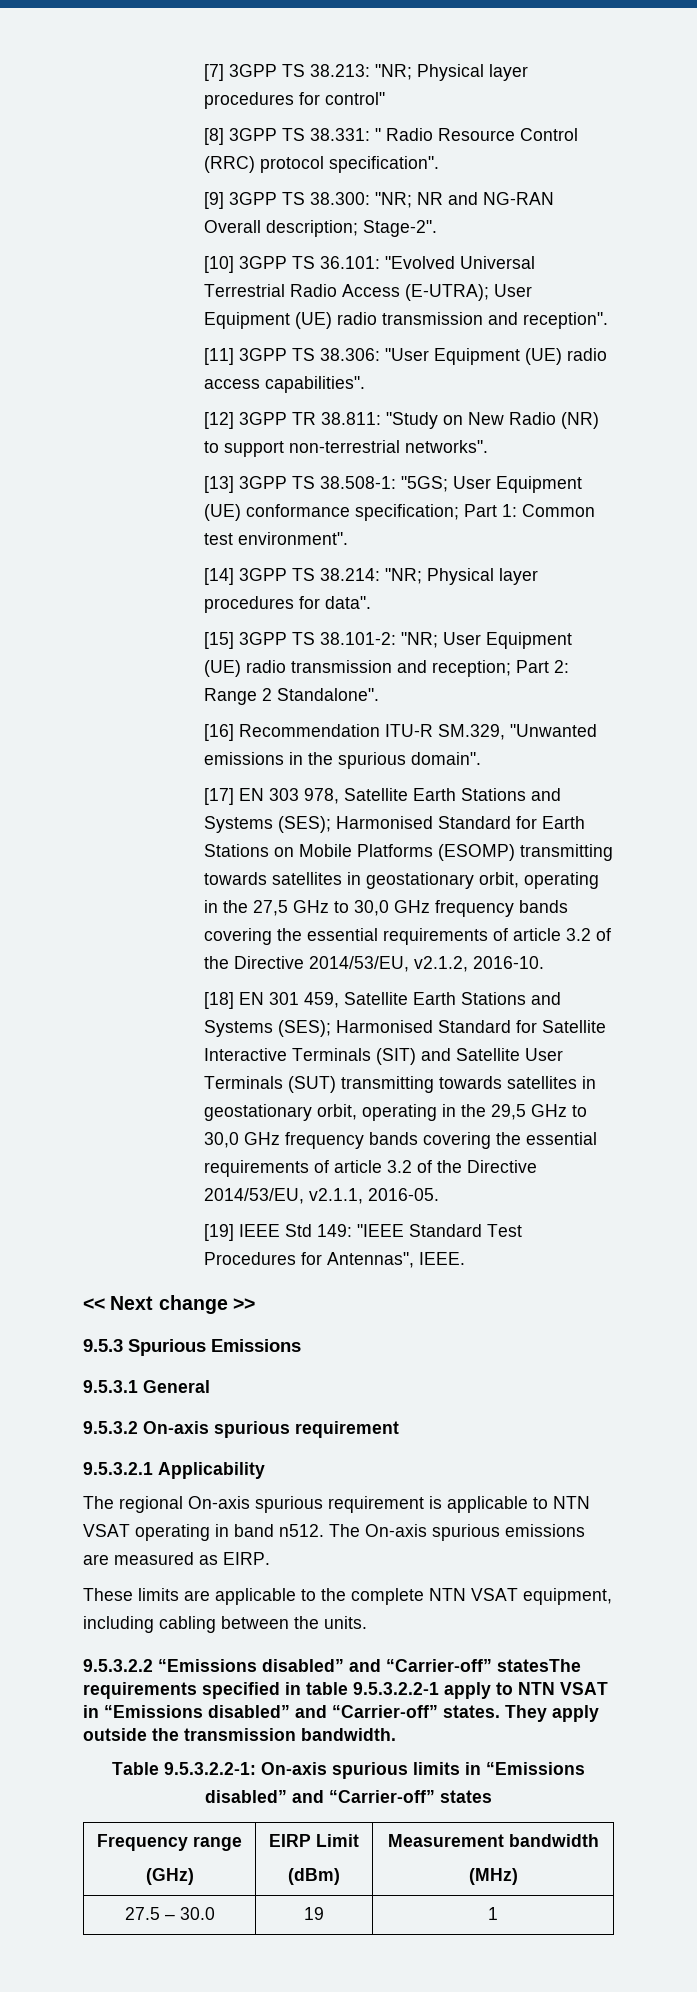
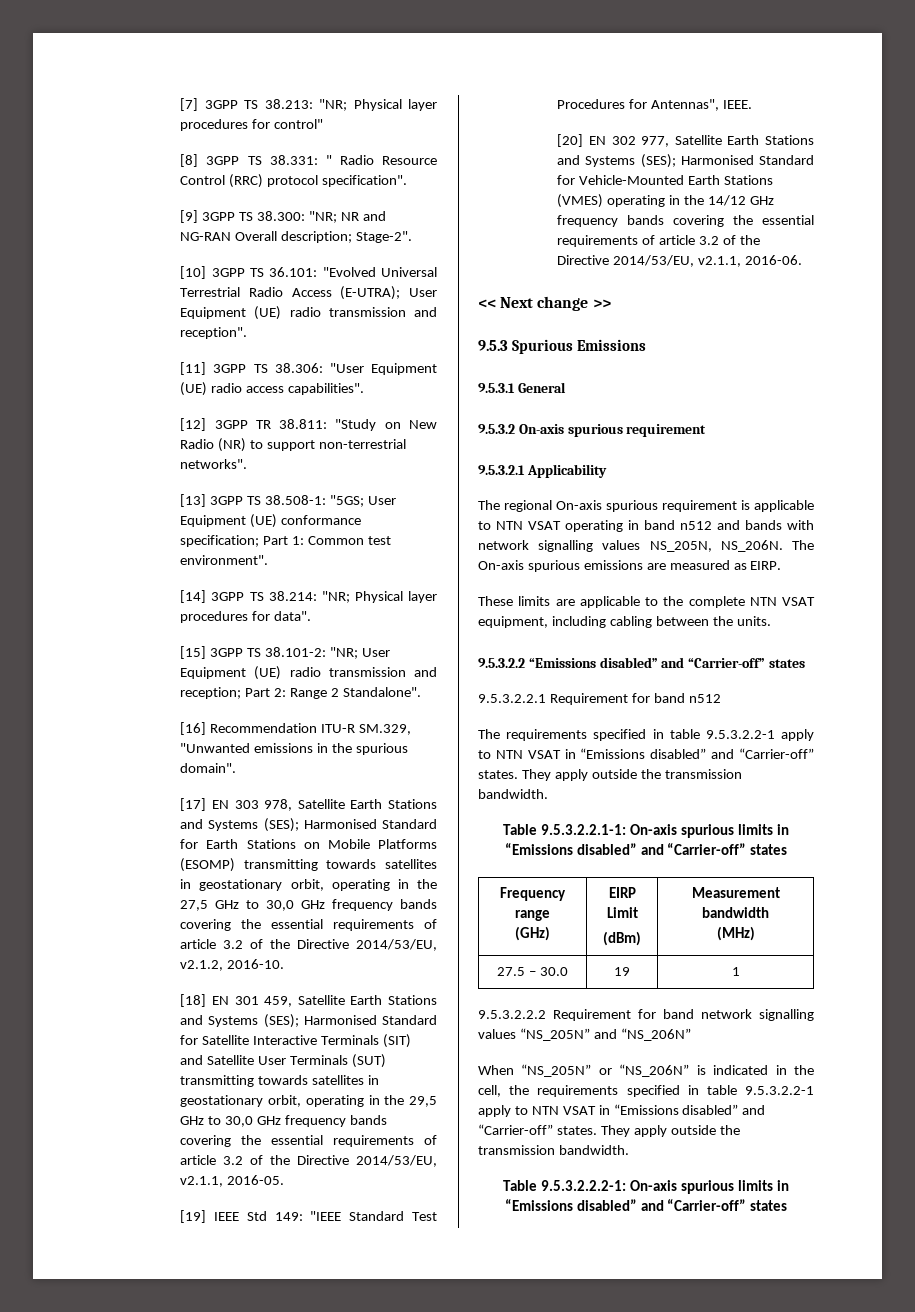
(466, 1258) none -> [557,134,814,147] [557,154,814,168] [557,175,774,185] [557,194,774,208] [557,215,814,227] [557,235,760,247] [557,255,803,267] // [20] EN 302 977, Satellite Earth Stations and Systems (SES); Harmonised Standard for Vehicle-Mounted Earth Stations (VMES) operating in the 14/12 GHz frequency bands covering the essential requirements of article 3.2 of the Directive 2014/53/EU, v2.1.1, 2016-06.
[279,1524,324,1537] n512. -> [680,520,814,530] [478,540,783,552] n512 and bands with network signalling values NS_205N, NS_206N.
[497,1659,581,1672] statesThe -> [768,659,805,668] [478,693,721,705] [478,729,500,739] states // 9.5.3.2.2.1 Requirement for band n512 // The
[164,1762,256,1775] 9.5.3.2.2-1: -> [541,824,627,835] 9.5.3.2.2.1-1:
(498, 1913) none -> [478,1009,814,1021] [478,1028,691,1041] [478,1064,814,1077] [478,1085,814,1097] [478,1104,766,1117] [478,1124,740,1137] [478,1145,629,1155] [503,1180,789,1194] [504,1199,788,1211] // 9.5.3.2.2.2 Requirement for band network signalling values “NS_205N” and “NS_206N” // When “NS_205N” or “NS_206N” is indicated in the cell, the requirements specified in table 9.5.3.2.2-1 apply to NTN VSAT in “Emissions disabled” and “Carrier-off” states. They apply outside the transmission bandwidth. // Table 9.5.3.2.2.2-1: On-axis spurious limits in “Emissions disabled” and “Carrier-off” states

